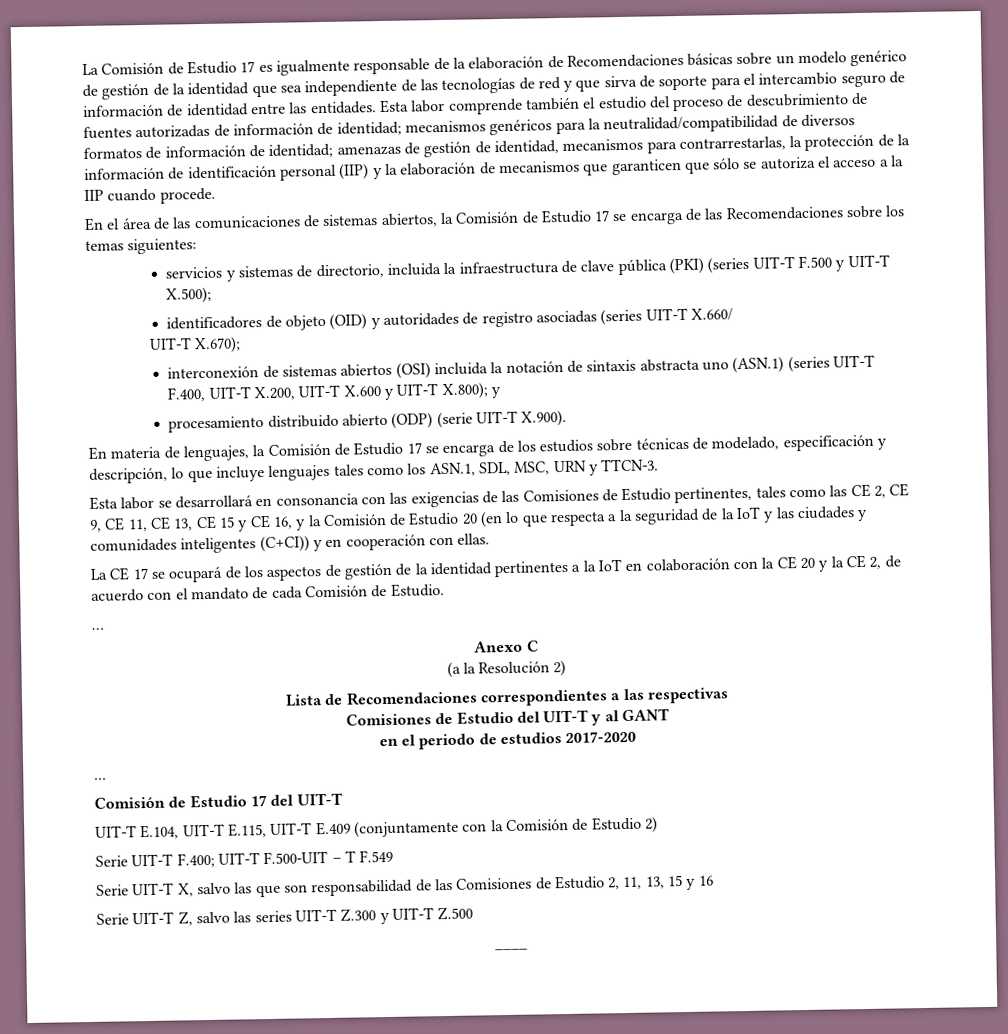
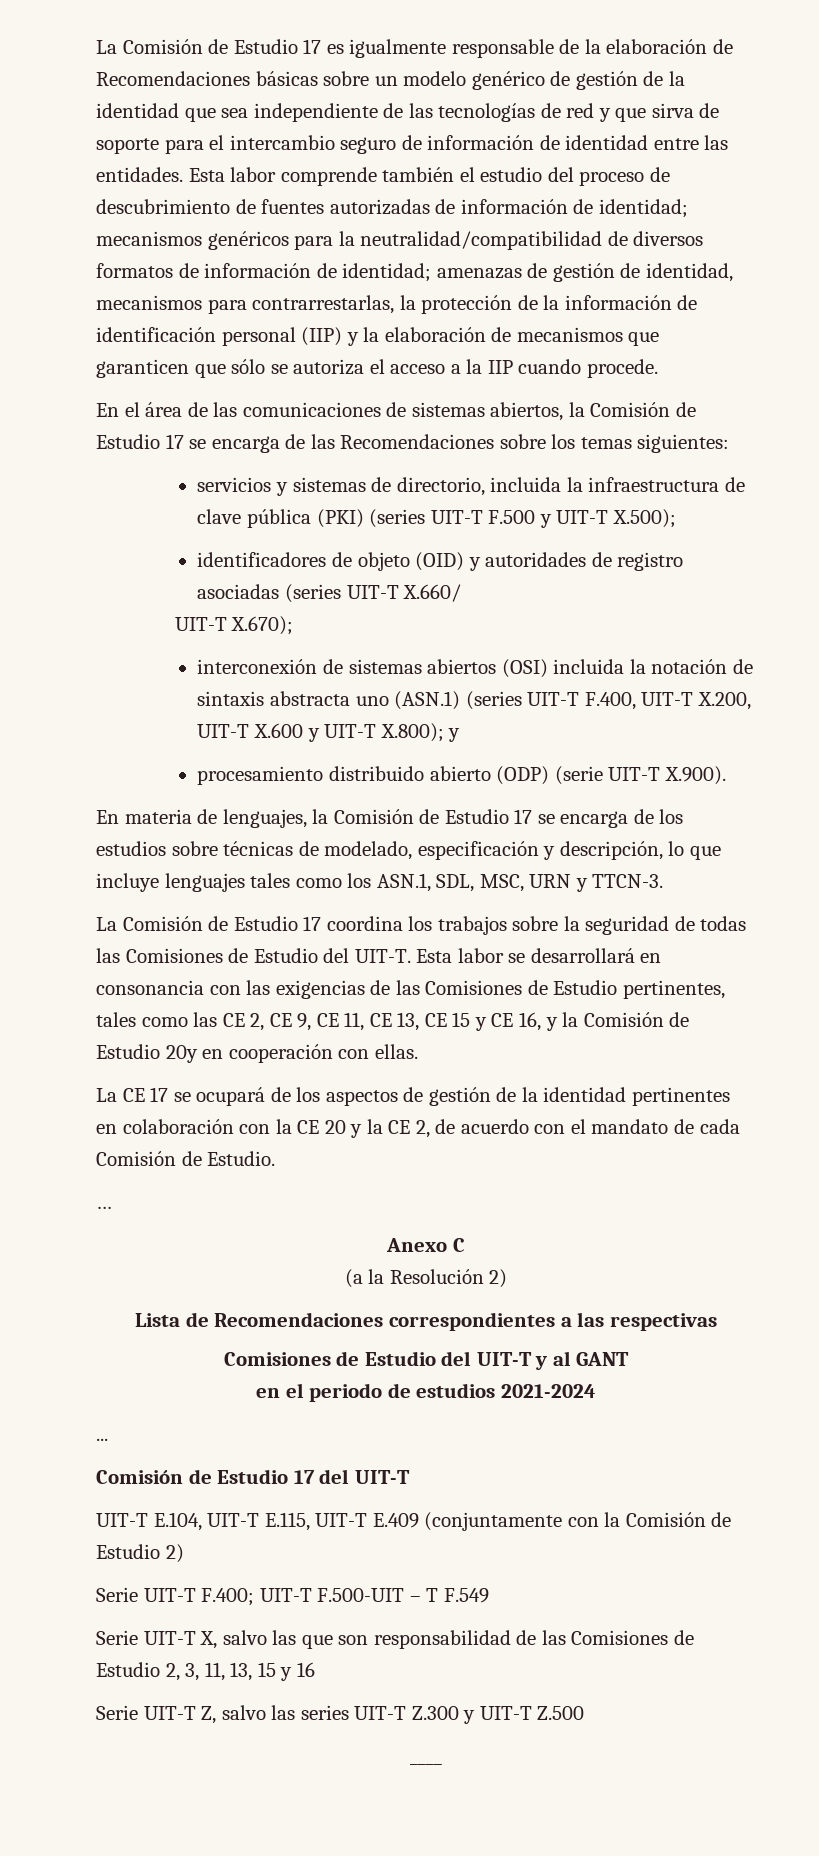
(660, 465) none -> [96,916,747,935] [96,948,411,963] La Comisión de Estudio 17 coordina los trabajos sobre la seguridad de todas las Comisiones de Estudio del UIT-T.
[461,506,869,528] [90,535,323,554] 20 (en lo que respecta a la seguridad de la IoT y las ciudades y comunidades inteligentes (C+CI)) y -> [165,1045,198,1063] 20y
[571,559,623,572] a la IoT -> (730, 1096) none
[565,730,637,743] 2017-2020 -> [500,1384,596,1398] 2021-2024
(621, 883) none -> [185,1663,200,1681] 3,

